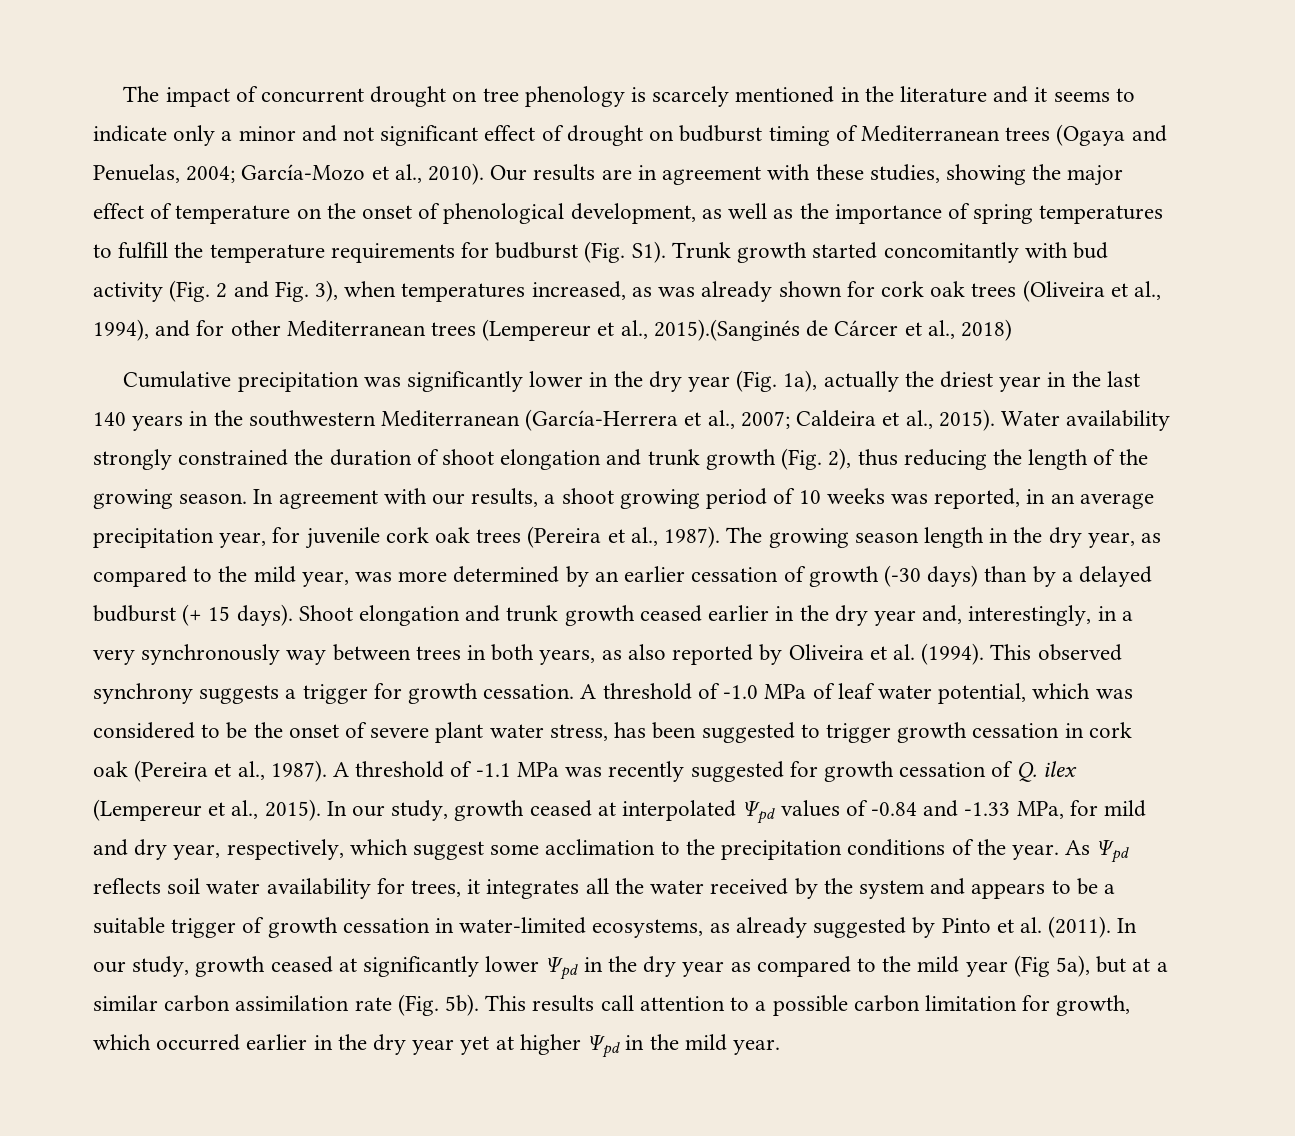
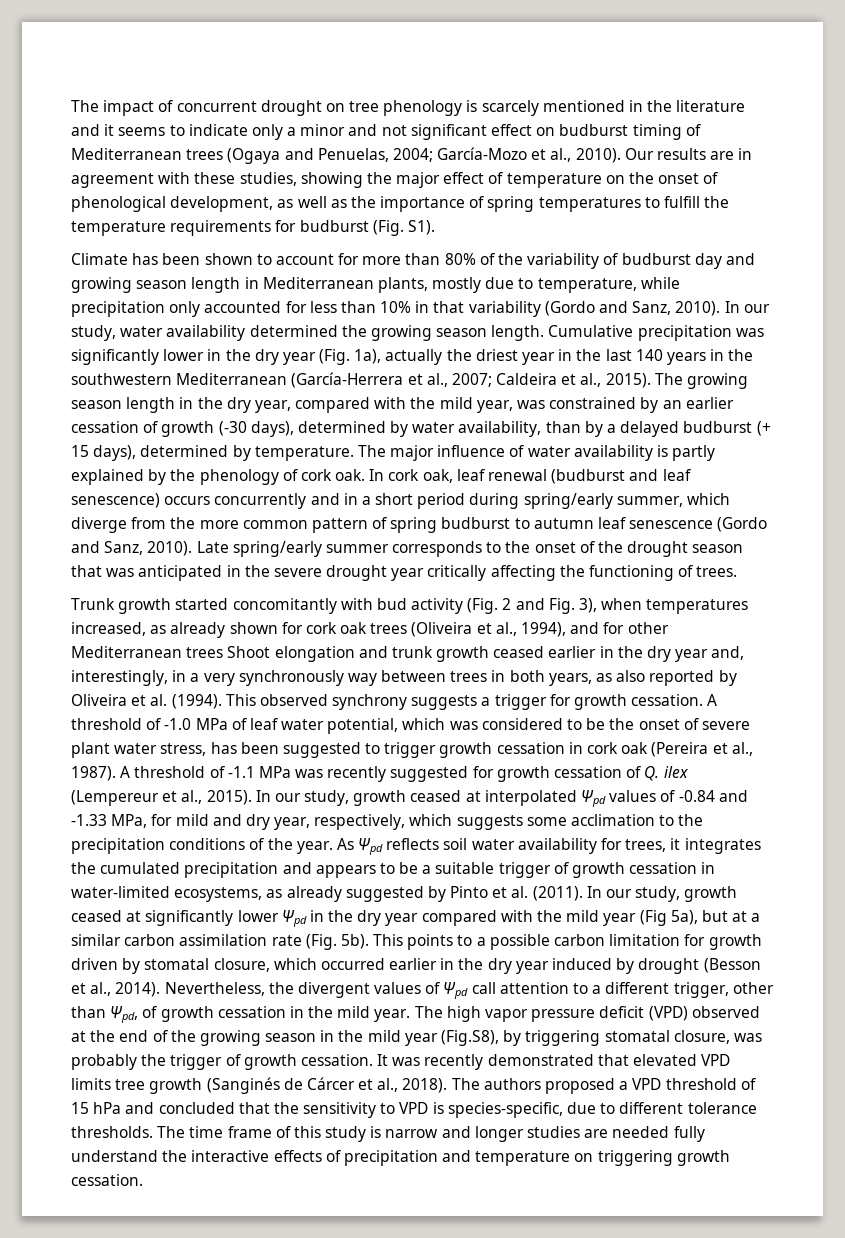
[541,125,643,146] of drought -> (533, 130) none
[671,242,1108,263] [93,280,1161,302] [93,319,1012,341] Trunk growth started concomitantly with bud activity (Fig. 2 and Fig. 3), when temperatures increased, as was already shown for cork oak trees (Oliveira et al., 1994), and for other Mediterranean trees (Lempereur et al., 2015).(Sanginés de Cárcer et al., 2018) // -> [71,253,755,269] [71,277,680,293] [71,301,770,317] [71,325,545,341] // Climate has been shown to account for more than 80% of the variability of budburst day and growing season length in Mediterranean plants, mostly due to temperature, while precipitation only accounted for less than 10% in that variability (Gordo and Sanz, 2010). In our study, water availability determined the growing season length.
[1000,410,1171,431] [93,448,1148,470] [93,488,1154,509] [93,526,721,549] Water availability strongly constrained the duration of shoot elongation and trunk growth (Fig. 2), thus reducing the length of the growing season. In agreement with our results, a shoot growing period of 10 weeks was reported, in an average precipitation year, for juvenile cork oak trees (Pereira et al., 1987). -> (651, 380) none
[1140,533,1161,543] [93,566,213,587] as compared to -> [295,397,407,413] compared with
[398,566,560,583] more determined -> [549,397,637,409] constrained
[927,565,979,587] days) -> [250,421,542,437] days), determined by water availability,
[236,604,293,626] days). -> [93,445,716,461] [71,469,691,485] [71,493,731,509] [71,517,768,533] [71,541,744,557] [71,565,738,581] [71,598,749,614] [71,622,669,638] [71,646,224,658] days), determined by temperature. The major influence of water availability is partly explained by the phenology of cork oak. In cork oak, leaf renewal (budburst and leaf senescence) occurs concurrently and in a short period during spring/early summer, which diverge from the more common pattern of spring budburst to autumn leaf senescence (Gordo and Sanz, 2010). Late spring/early summer corresponds to the onset of the drought season that was anticipated in the severe drought year critically affecting the functioning of trees. // Trunk growth started concomitantly with bud activity (Fig. 2 and Fig. 3), when temperatures increased, as already shown for cork oak trees (Oliveira et al., 1994), and for other Mediterranean trees
[413,841,485,860] suggest -> [456,815,523,830] suggests
[585,878,924,899] all the water received by the system -> [71,862,279,878] the cumulated precipitation
[730,956,876,977] as compared to -> [421,910,533,926] compared with
[532,995,725,1012] results call attention -> [407,934,454,950] points
[1056,995,1131,1016] growth, -> [708,934,762,950] [71,958,270,974] growth driven by stomatal closure,
[460,1034,780,1058] yet at higher Ψpd in the mild year. -> [552,958,761,974] [71,982,774,999] [71,1006,760,1023] [71,1030,762,1046] [71,1054,731,1070] [71,1077,756,1094] [71,1102,757,1118] [71,1126,705,1142] [71,1150,730,1166] [71,1174,143,1186] induced by drought (Besson et al., 2014). Nevertheless, the divergent values of Ψpd call attention to a different trigger, other than Ψpd, of growth cessation in the mild year. The high vapor pressure deficit (VPD) observed at the end of the growing season in the mild year (Fig.S8), by triggering stomatal closure, was probably the trigger of growth cessation. It was recently demonstrated that elevated VPD limits tree growth (Sanginés de Cárcer et al., 2018). The authors proposed a VPD threshold of 15 hPa and concluded that the sensitivity to VPD is species-specific, due to different tolerance thresholds. The time frame of this study is narrow and longer studies are needed fully understand the interactive effects of precipitation and temperature on triggering growth cessation.

